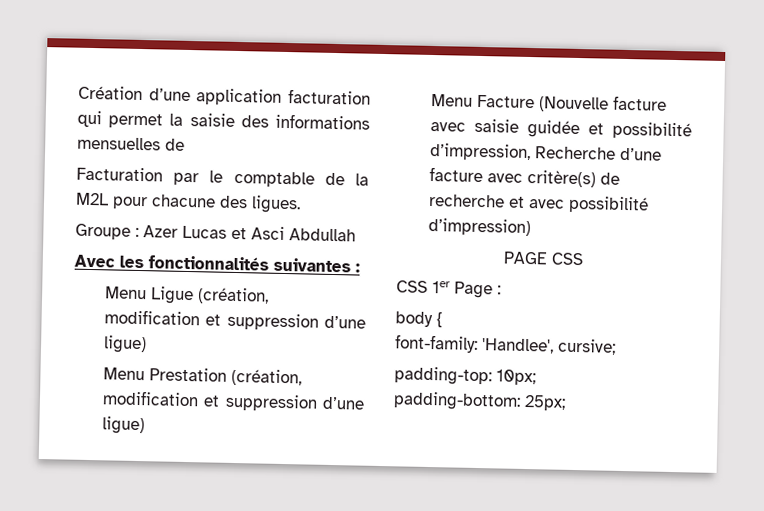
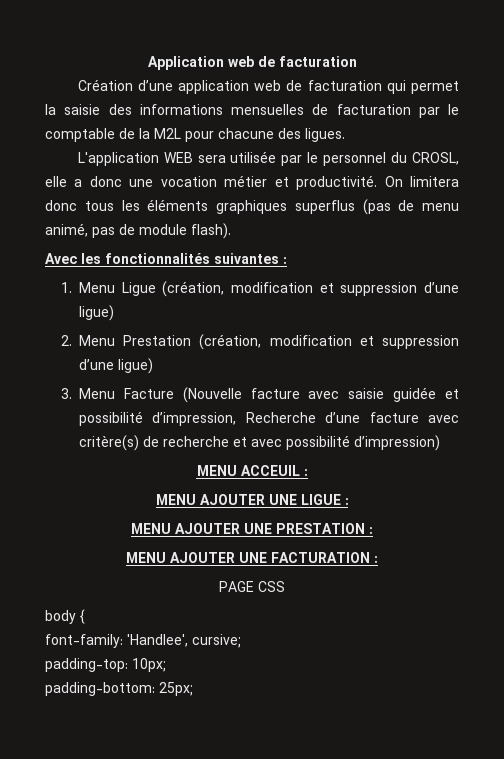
(78, 93) none -> [147,56,357,70] Application web de facturation //
(283, 97) none -> [254,80,303,91] web de
[76,166,163,182] // Facturation -> [336,104,411,115] facturation
[75,223,356,242] Groupe : Azer Lucas et Asci Abdullah -> [77,151,460,166] [45,175,460,190] [45,199,459,215] [45,223,231,239] L'application WEB sera utilisée par le personnel du CROSL, elle a donc une vocation métier et productivité. On limitera donc tous les éléments graphiques superflus (pas de menu animé, pas de module flash).
(360, 268) none -> [61,282,73,293] 1.
(147, 344) none -> [61,335,73,346] 2.
(145, 425) none -> [61,388,73,399] 3.
[502,251,584,266] [396,280,501,299] PAGE CSS // CSS 1er Page : -> [196,465,308,476] [155,494,349,505] [131,523,373,534] [126,552,378,563] [219,581,285,592] MENU ACCEUIL : // MENU AJOUTER UNE LIGUE : // MENU AJOUTER UNE PRESTATION : // MENU AJOUTER UNE FACTURATION : // PAGE CSS

